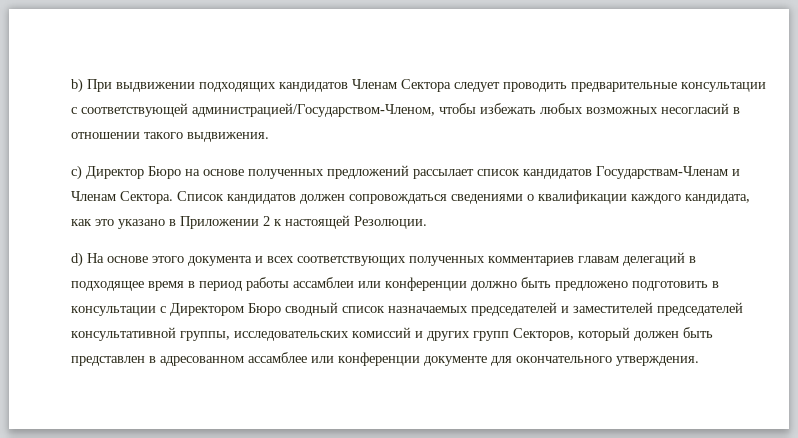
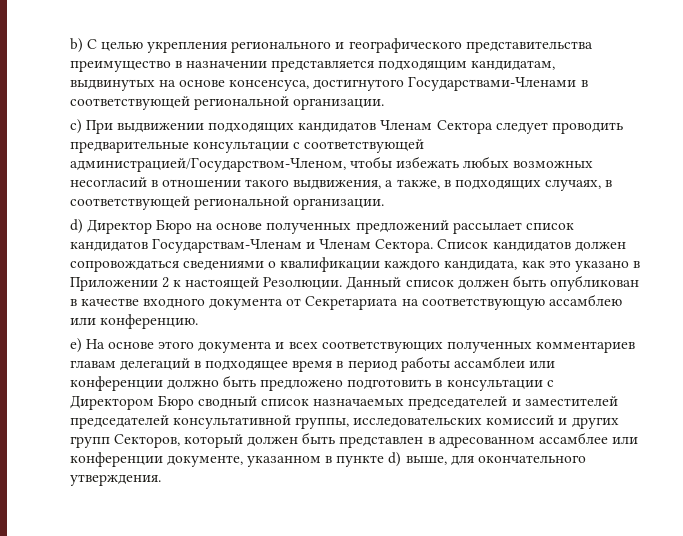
(83, 85) none -> [86,38,593,53] [69,60,556,72] [69,77,588,91] [69,96,384,110] [69,119,82,134] С целью укрепления регионального и географического представительства преимущество в назначении представляется подходящим кандидатам, выдвинутых на основе консенсуса, достигнутого Государствами-Членами в соответствующей региональной организации. // с)
[186,132,269,142] [70,165,82,180] выдвижения. // c) -> [293,179,613,191] [69,196,384,210] [69,219,83,234] выдвижения, а также, в подходящих случаях, в соответствующей региональной организации. // d)
[70,252,83,267] // d) -> [346,275,640,291] [69,294,623,310] [69,314,198,329] [69,338,82,353] Данный список должен быть опубликован в качестве входного документа от Секретариата на соответствующую ассамблею или конференцию. // е)
[423,356,487,366] документе -> [166,452,447,467] документе, указанном в пункте d) выше,

